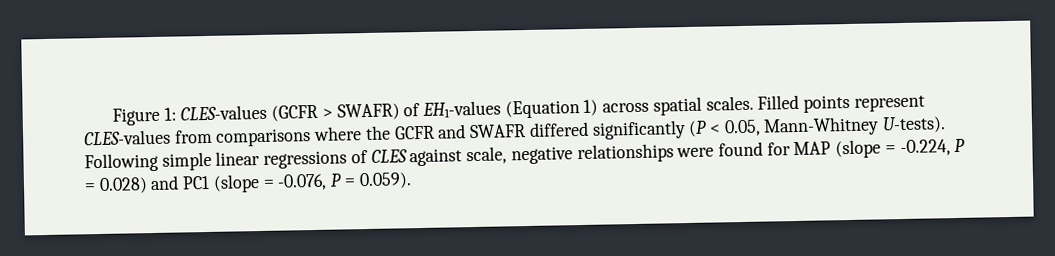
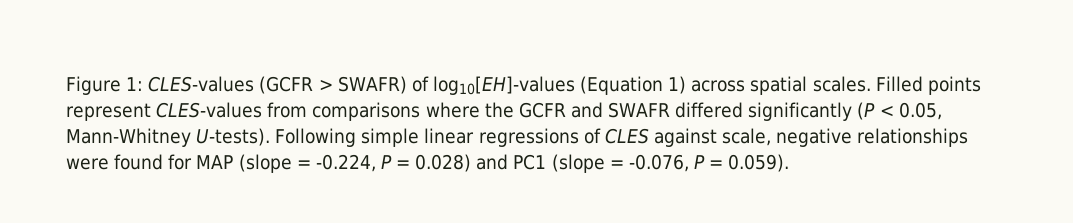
[421,100,501,118] EH1-values -> [432,76,575,95] log10[EH]-values

